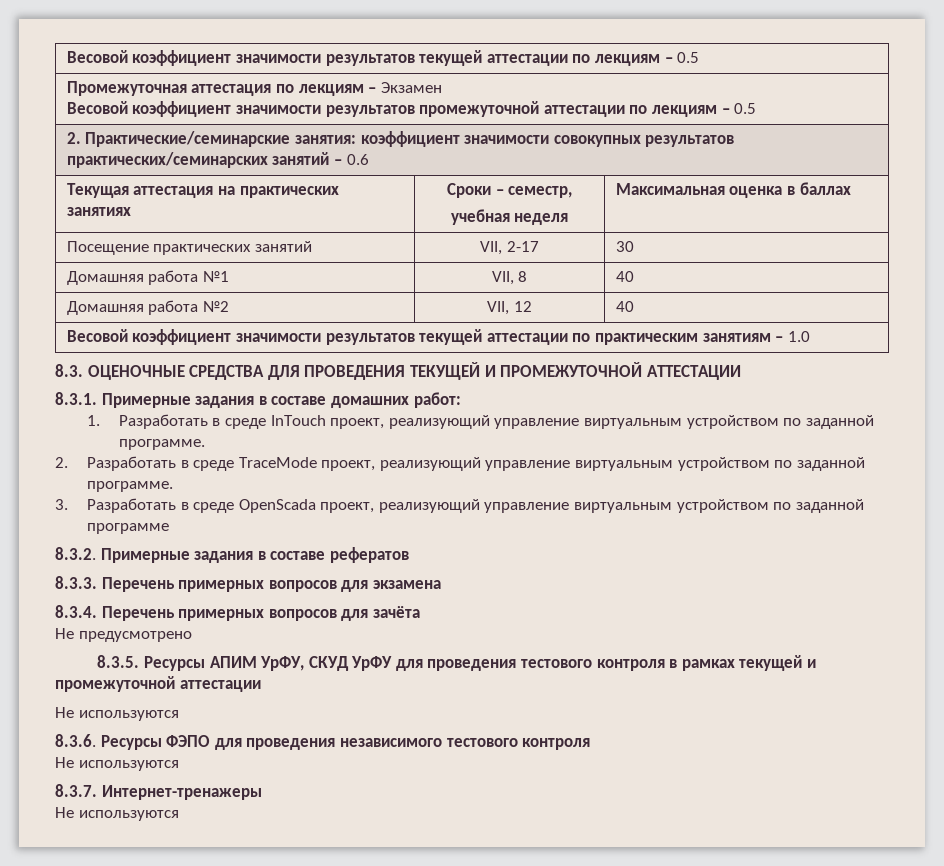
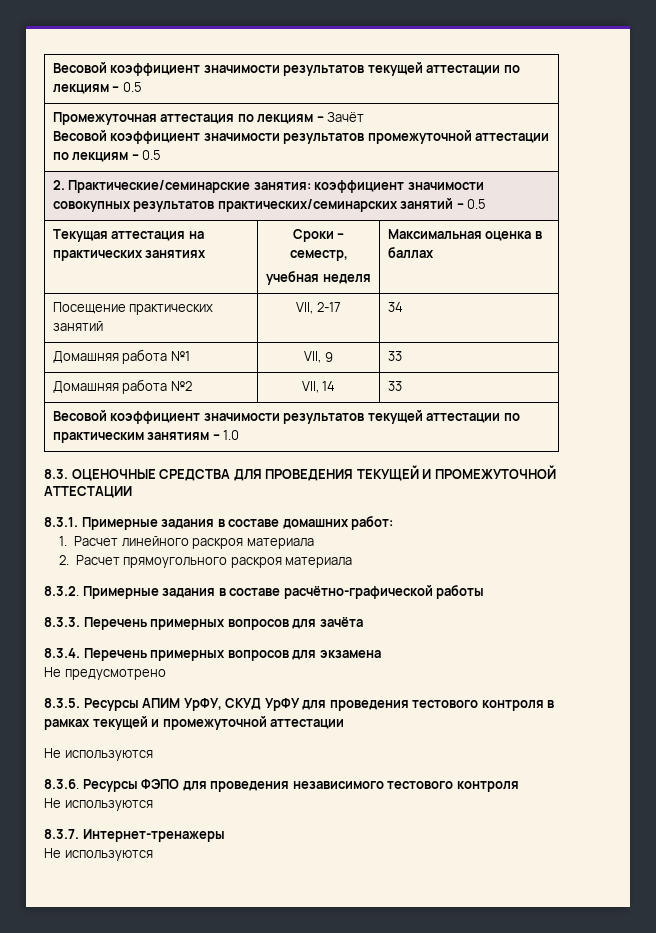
[380,82,442,93] Экзамен -> [327,112,365,122] Зачёт
[346,154,369,165] 0.6 -> [467,199,487,209] 0.5
[615,241,634,252] 30 -> [387,302,403,312] 34
[518,271,528,282] [615,271,634,282] 8 | 40 -> [324,352,333,362] [387,351,402,361] 9 | 33
[513,301,532,312] [615,301,634,312] 12 | 40 -> [322,381,336,391] [387,381,402,391] 14 | 33
[118,414,874,429] [118,439,205,450] [55,456,865,471] [86,481,173,492] [55,498,864,513] [86,523,169,534] Разработать в среде InTouch проект, реализующий управление виртуальным устройством по заданной программе. // 2. Разработать в среде TraceMode проект, реализующий управление виртуальным устройством по заданной программе. // 3. Разработать в среде OpenScada проект, реализующий управление виртуальным устройством по заданной программе -> [74,536,314,549] [59,555,353,568] Расчет линейного раскроя материала // 2. Расчет прямоугольного раскроя материала
[329,547,409,563] рефератов -> [283,585,485,599] расчётно-графической работы
[372,580,441,589] экзамена -> [319,617,363,627] зачёта
[372,606,420,618] зачёта -> [319,650,381,658] экзамена

